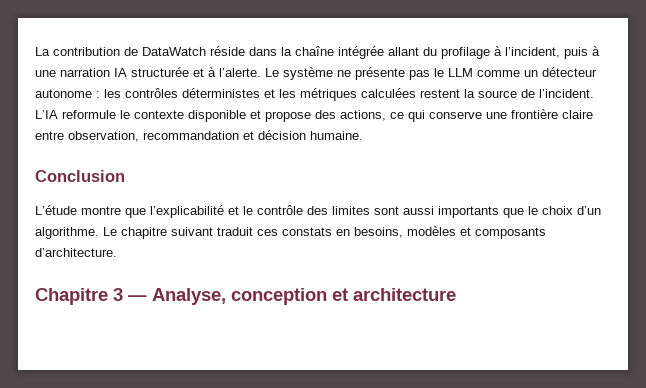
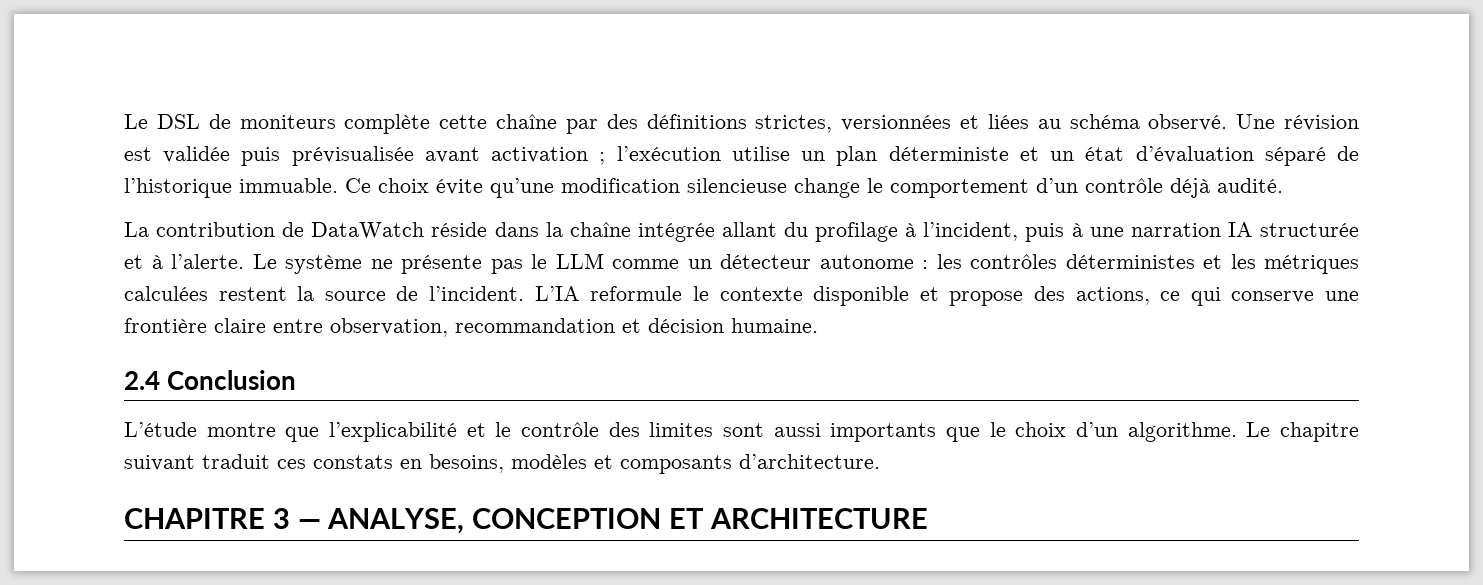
(35, 51) none -> [124,114,1359,134] [124,146,1360,166] [124,178,1283,198] Le DSL de moniteurs complète cette chaîne par des définitions strictes, versionnées et liées au schéma observé. Une révision est validée puis prévisualisée avant activation ; l’exécution utilise un plan déterministe et un état d’évaluation séparé de l’historique immuable. Ce choix évite qu’une modification silencieuse change le comportement d’un contrôle déjà audité. //
(363, 135) none -> [124,371,160,390] 2.4
[35,288,108,305] Chapitre -> [124,508,265,529] CHAPITRE
[152,288,456,305] Analyse, conception et architecture -> [327,508,928,534] ANALYSE, CONCEPTION ET ARCHITECTURE

